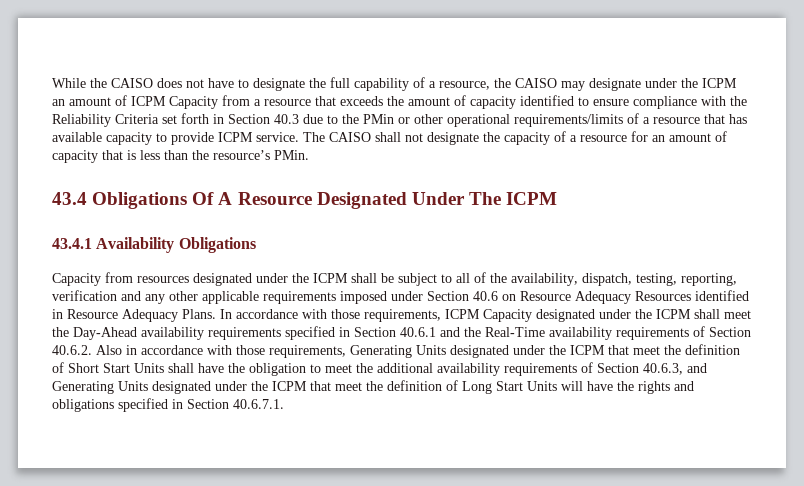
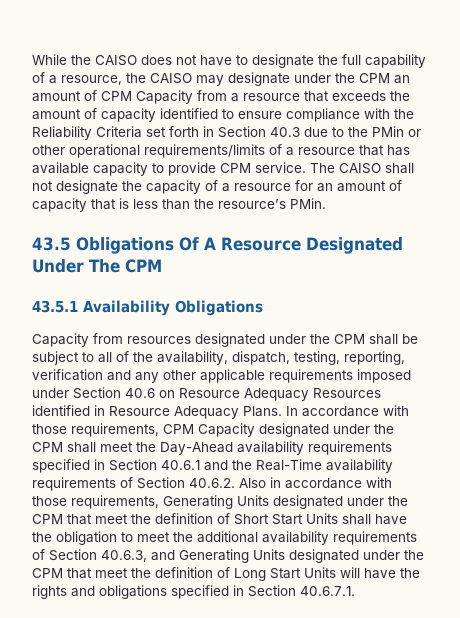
[702,78,737,88] [52,95,166,106] ICPM an amount of ICPM -> [359,73,410,84] [32,90,132,102] CPM an amount of CPM
[218,132,253,142] ICPM -> [220,163,251,173] CPM
[52,192,87,205] 43.4 -> [32,237,71,251] 43.5
[506,192,558,205] [52,238,92,249] ICPM // 43.4.1 -> [125,259,162,273] [32,300,78,313] CPM // 43.5.1
[313,273,348,283] ICPM -> [334,334,365,344] CPM
[445,309,480,319] ICPM -> [163,424,194,434] CPM
[656,309,691,319] ICPM -> [32,442,63,452] CPM
[570,345,605,355] ICPM -> [32,514,63,524] CPM
[272,381,307,391] ICPM -> [32,568,63,578] CPM

